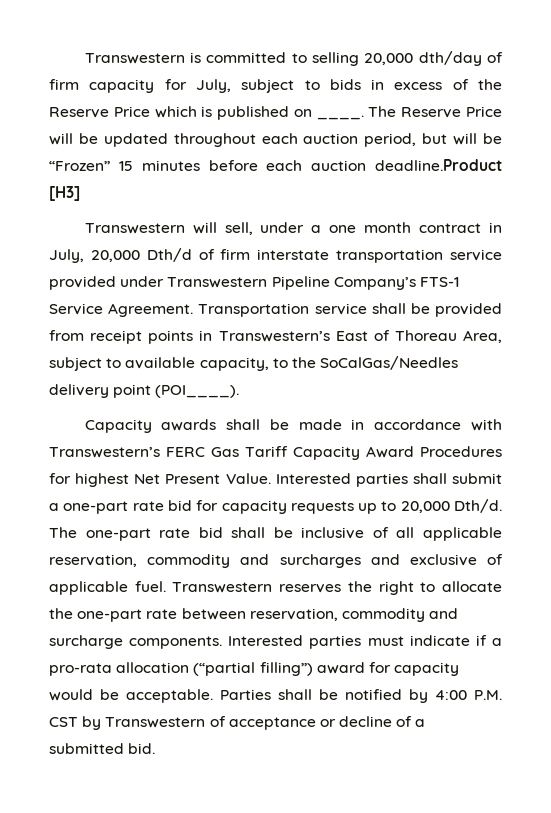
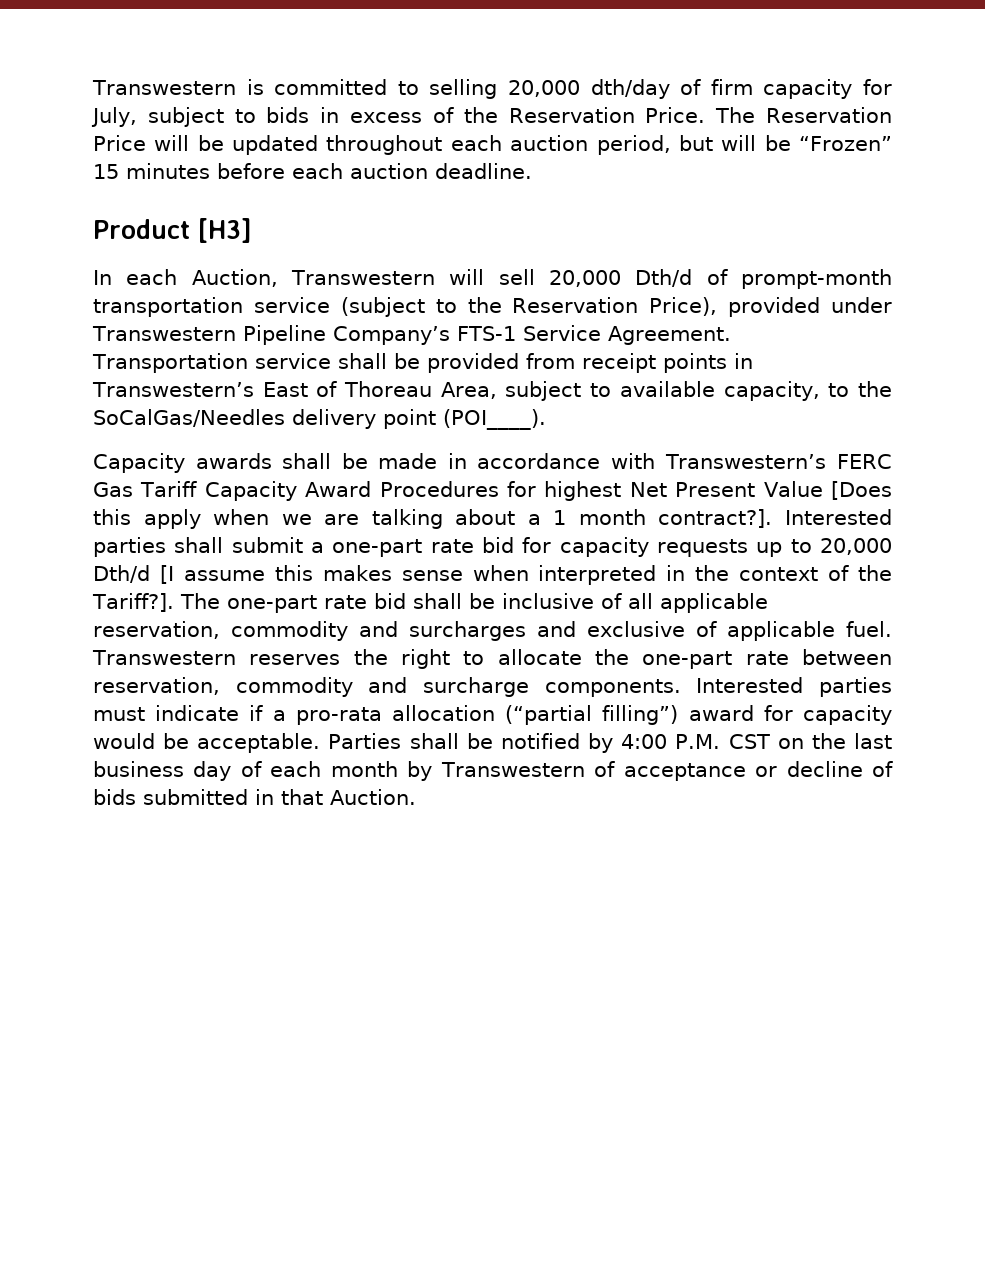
[49,106,462,120] Reserve Price which is published on ____. The Reserve -> [508,107,893,123] Reservation Price. The Reservation
[375,159,502,171] deadline.Product -> [435,163,532,179] [93,219,190,239] deadline. // Product
[84,222,502,235] [49,248,502,263] Transwestern will sell, under a one month contract in July, 20,000 Dth/d of firm interstate transportation service -> [93,269,892,289] [93,297,718,317] In each Auction, Transwestern will sell 20,000 Dth/d of prompt-month transportation service (subject to the Reservation Price),
[225,473,271,484] Value. -> [763,481,892,500] [93,509,773,529] Value [Does this apply when we are talking about a 1 month contract?].
[454,499,503,513] Dth/d. -> [93,565,892,585] [92,593,174,612] Dth/d [I assume this makes sense when interpreted in the context of the Tariff?].
(78, 722) none -> [777,733,892,749] [93,761,398,781] on the last business day of each month
[415,719,426,727] [49,743,156,754] a submitted bid. -> [93,789,416,805] bids submitted in that Auction.

